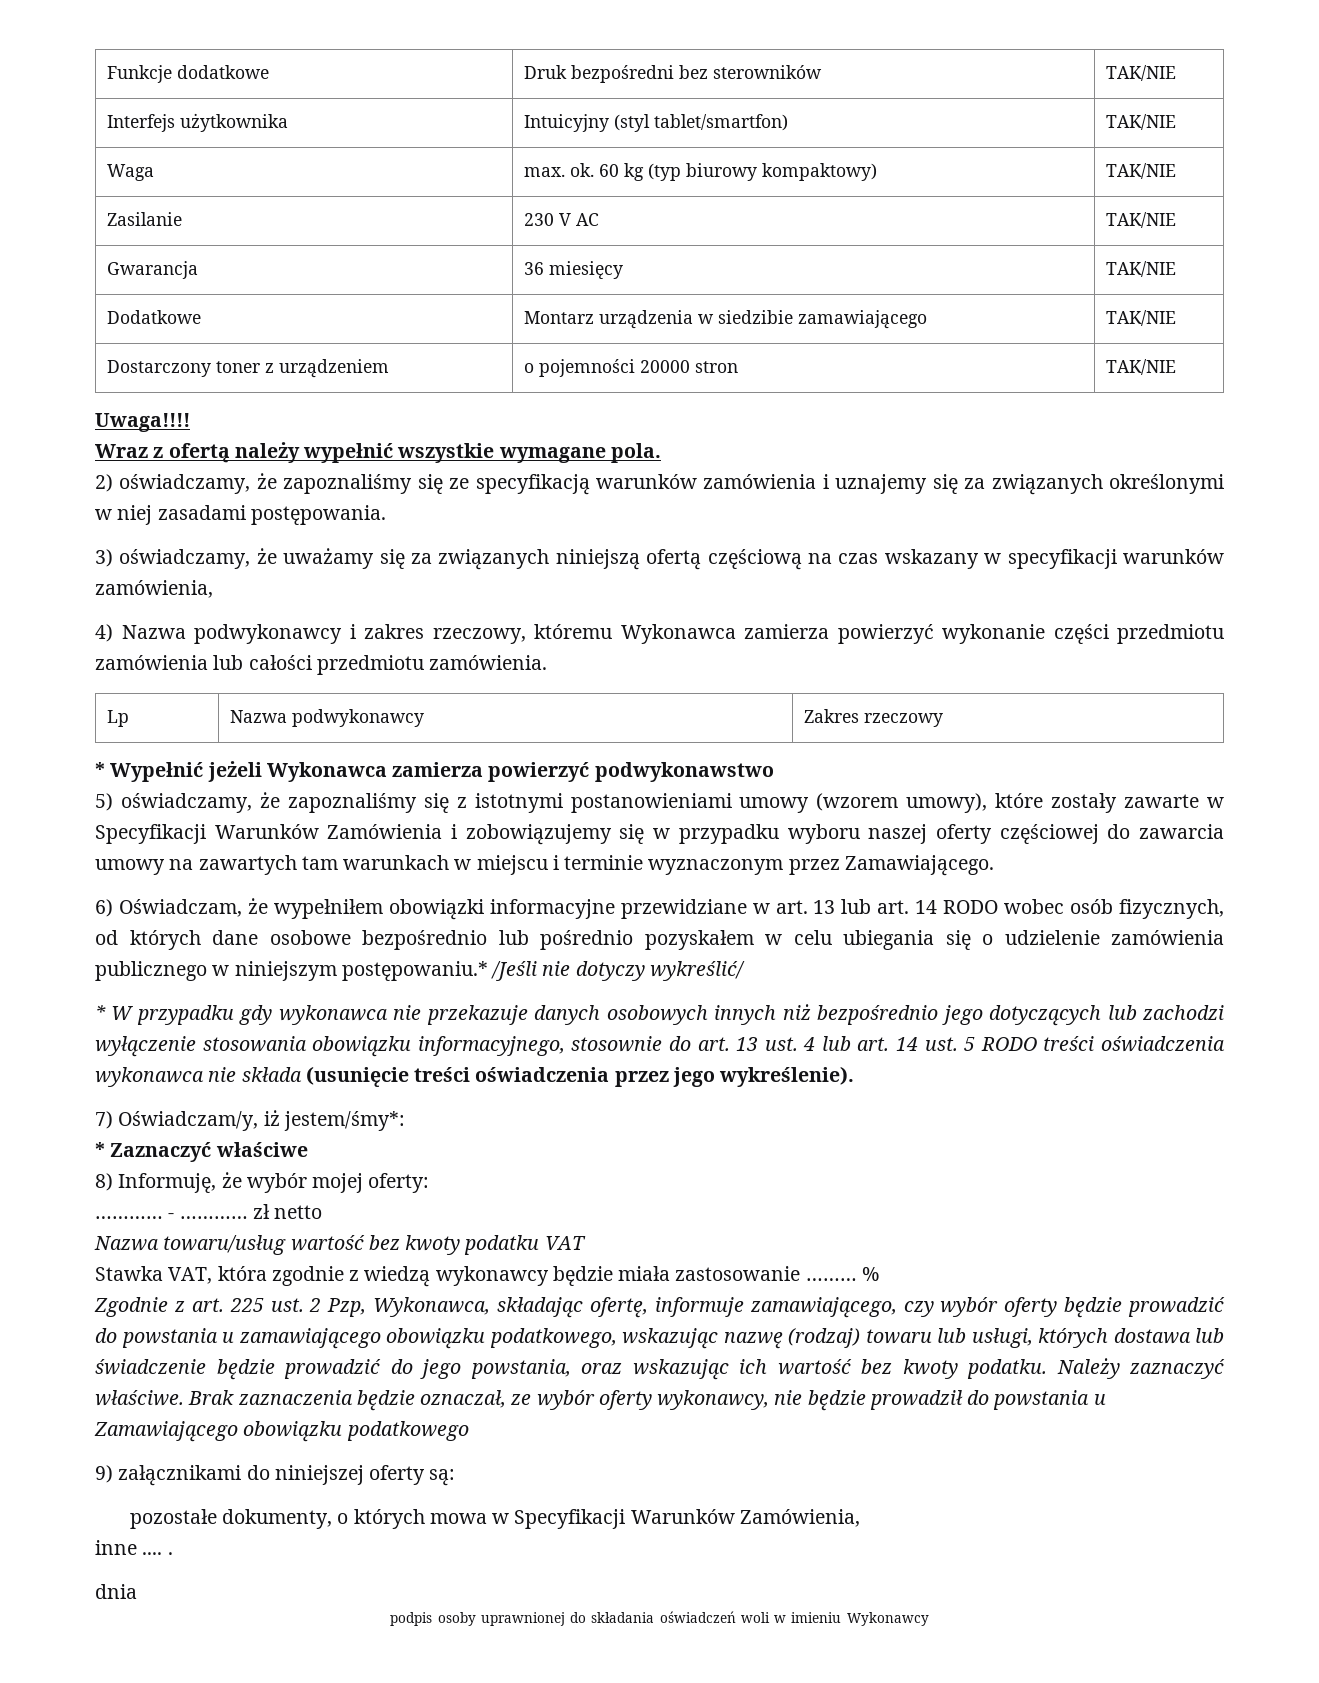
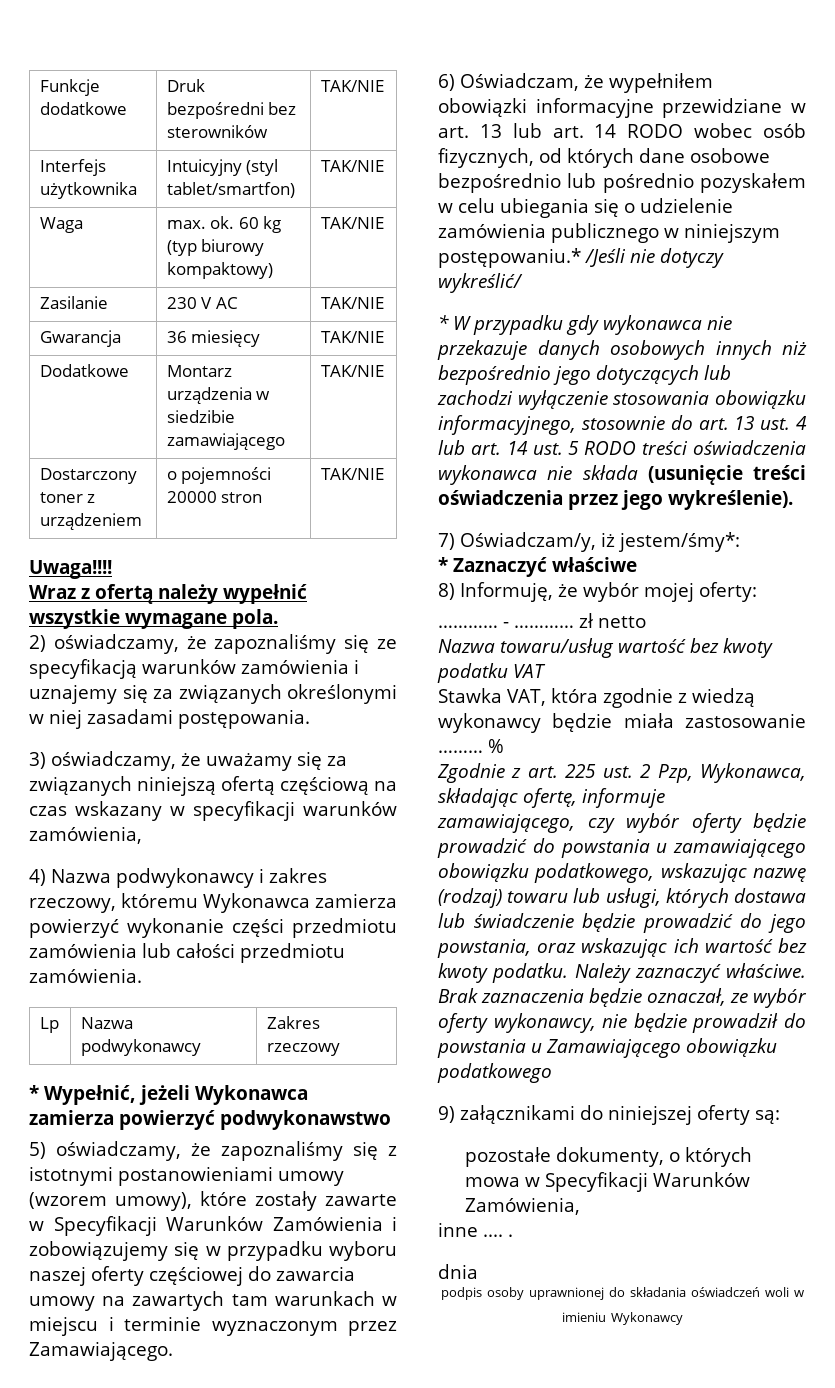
[110,762,204,782] Wypełnić -> [44,1085,136,1105] Wypełnić,

